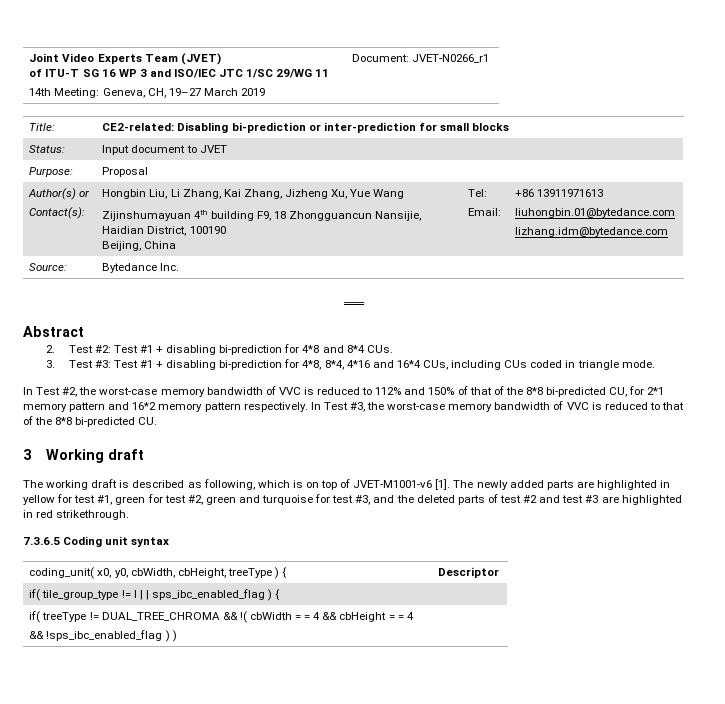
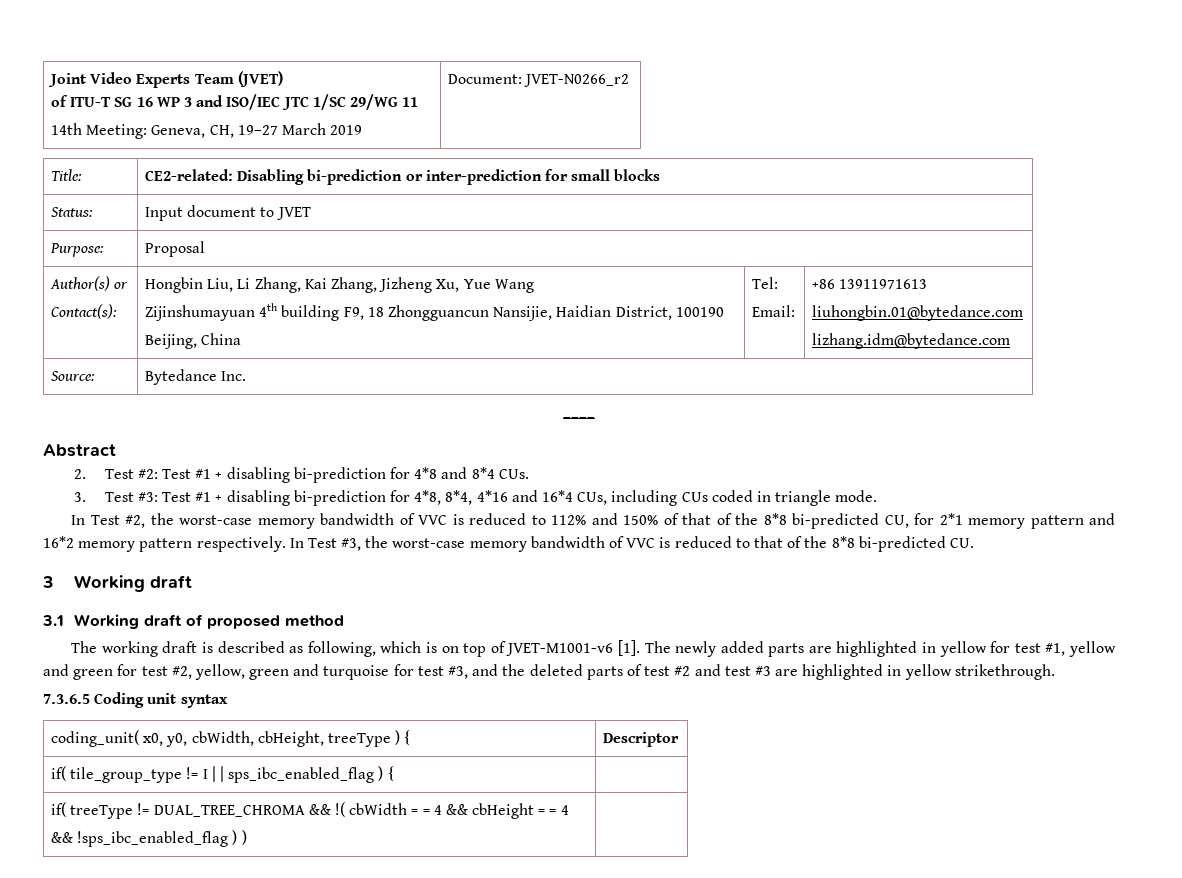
[412,54,490,63] JVET-N0266_r1 -> [524,74,630,87] JVET-N0266_r2
(144, 454) none -> [42,614,344,629] // 3.1 Working draft of proposed method
(113, 500) none -> [1068,641,1116,657] [43,664,69,676] yellow and
(203, 500) none -> [194,664,245,680] yellow,
[36,510,54,518] red -> [904,664,952,680] yellow

